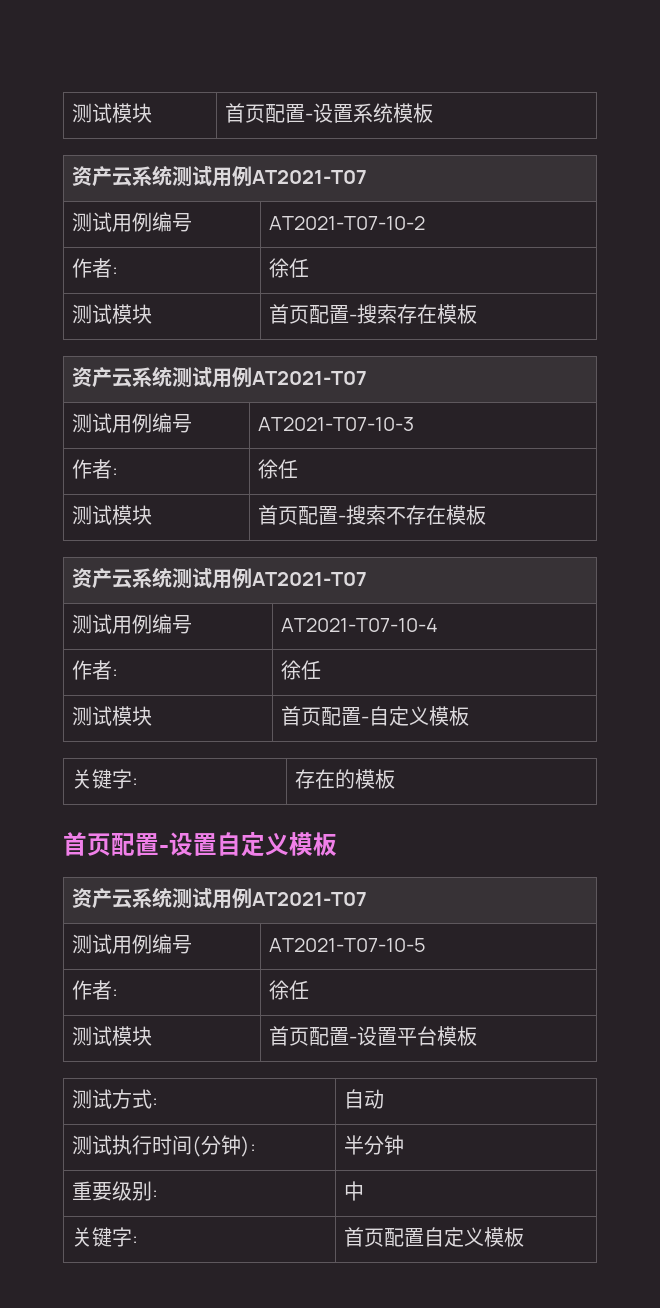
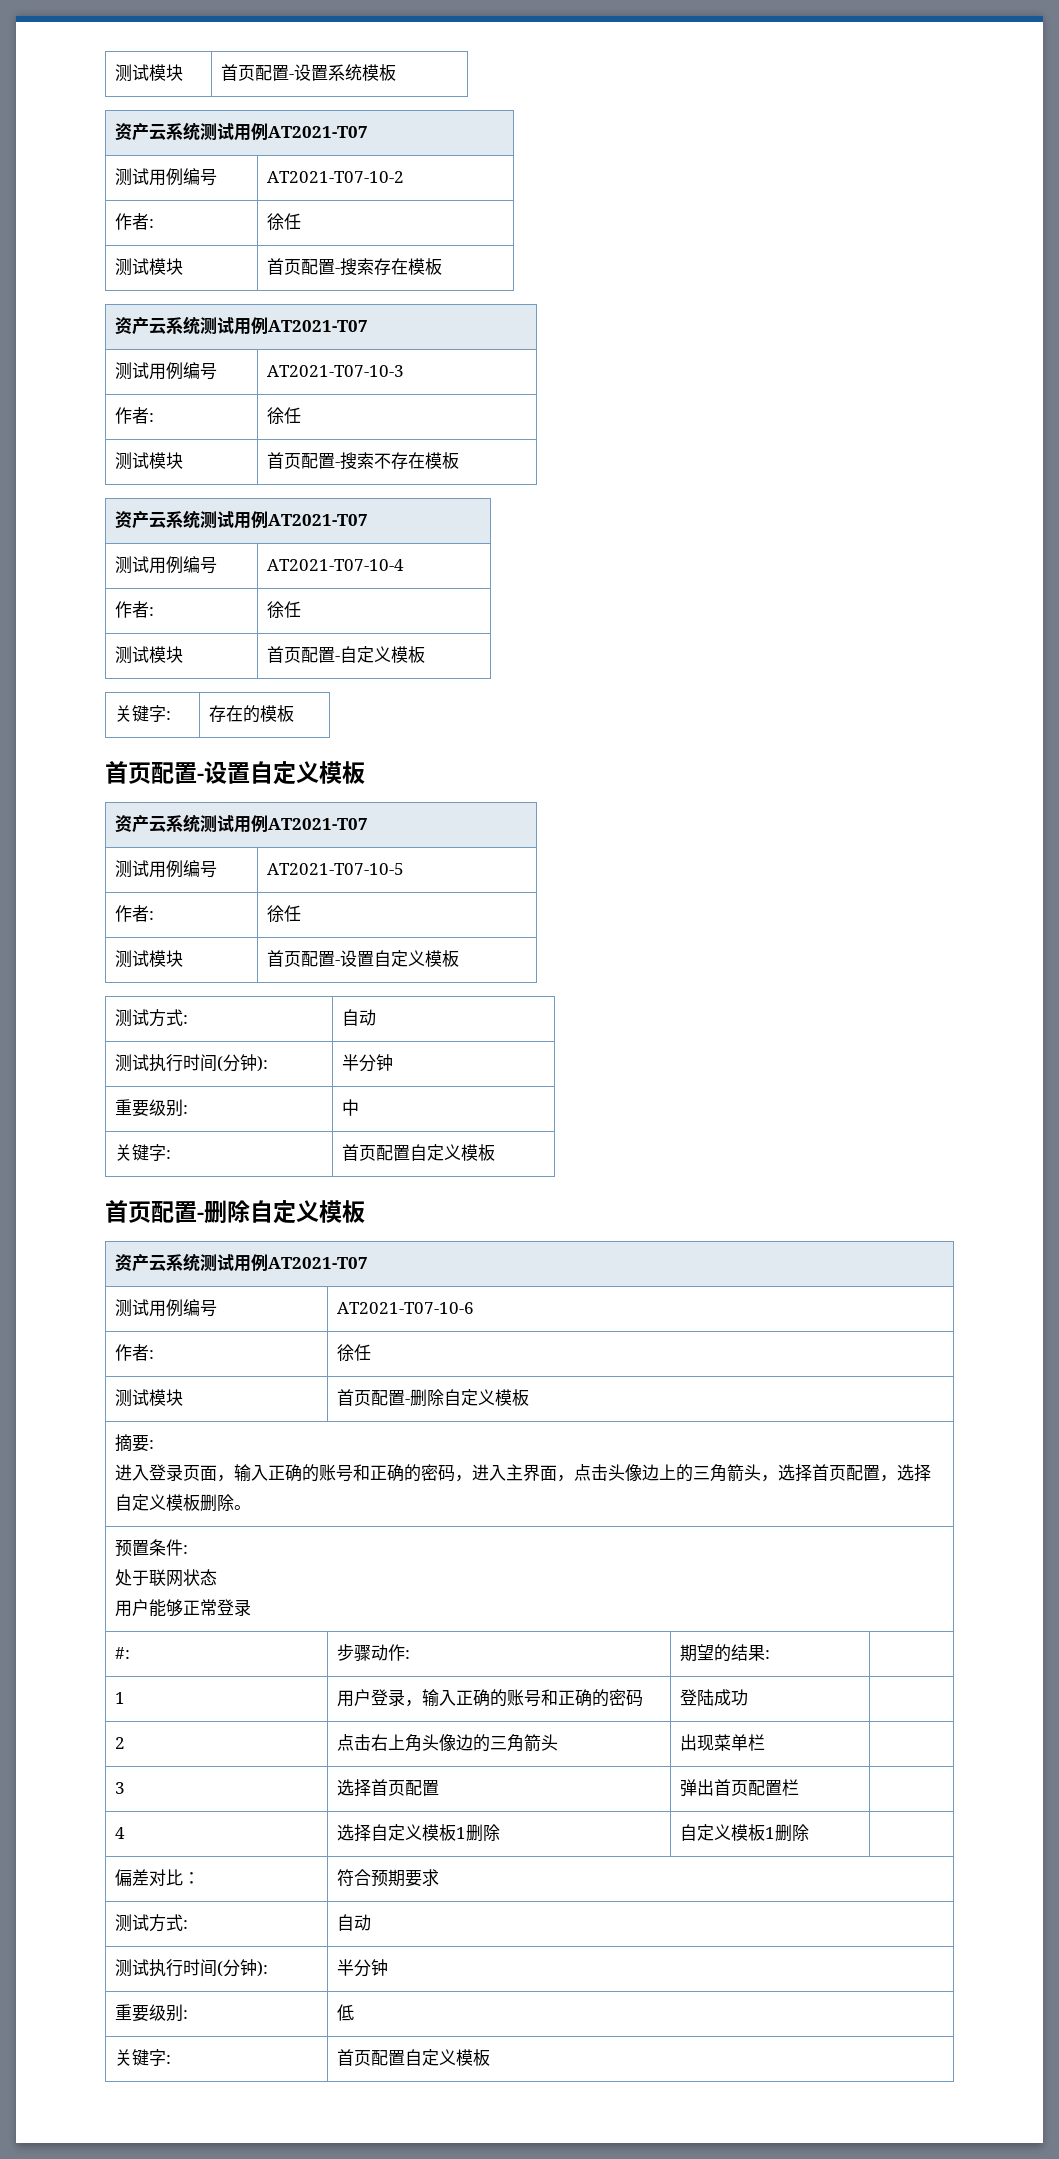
[397,1026,438,1046] 平台 -> [373,950,425,967] 自定义
(525, 1237) none -> [105,1200,365,1224] [114,1253,368,1272] [114,1299,217,1317] [336,1302,474,1314] [114,1344,154,1361] [336,1344,371,1362] [114,1389,183,1407] [336,1389,529,1407] [114,1434,154,1452] [114,1464,931,1482] [114,1494,251,1512] [114,1539,188,1557] [114,1569,217,1587] [114,1599,251,1617] [114,1647,130,1659] [336,1644,410,1662] [679,1644,770,1662] [114,1692,125,1704] [336,1689,643,1707] [679,1689,748,1706] [114,1737,125,1749] [336,1734,558,1752] [679,1734,765,1751] [114,1782,125,1794] [336,1779,439,1797] [679,1779,799,1797] [114,1827,125,1839] [336,1824,500,1842] [679,1824,809,1842] [114,1869,200,1887] [336,1869,439,1887] [114,1914,188,1932] [336,1914,371,1931] [114,1959,268,1977] [336,1959,388,1977] [114,2004,188,2022] [336,2004,354,2021] [114,2049,171,2066] [336,2049,490,2066] // 首页配置-删除自定义模板 // 资产云系统测试用例AT2021-T07 // 测试用例编号 | AT2021-T07-10-6 // 作者: | 徐任 // 测试模块 | 首页配置-删除自定义模板 // 摘要: // 进入登录页面，输入正确的账号和正确的密码，进入主界面，点击头像边上的三角箭头，选择首页配置，选择自定义模板删除。 // 预置条件: // 处于联网状态 // 用户能够正常登录 // #: | 步骤动作: | 期望的结果: | // 1 | 用户登录，输入正确的账号和正确的密码 | 登陆成功 | // 2 | 点击右上角头像边的三角箭头 | 出现菜单栏 | // 3 | 选择首页配置 | 弹出首页配置栏 | // 4 | 选择自定义模板1删除 | 自定义模板1删除 | // 偏差对比： | 符合预期要求 // 测试方式: | 自动 // 测试执行时间(分钟): | 半分钟 // 重要级别: | 低 // 关键字: | 首页配置自定义模板

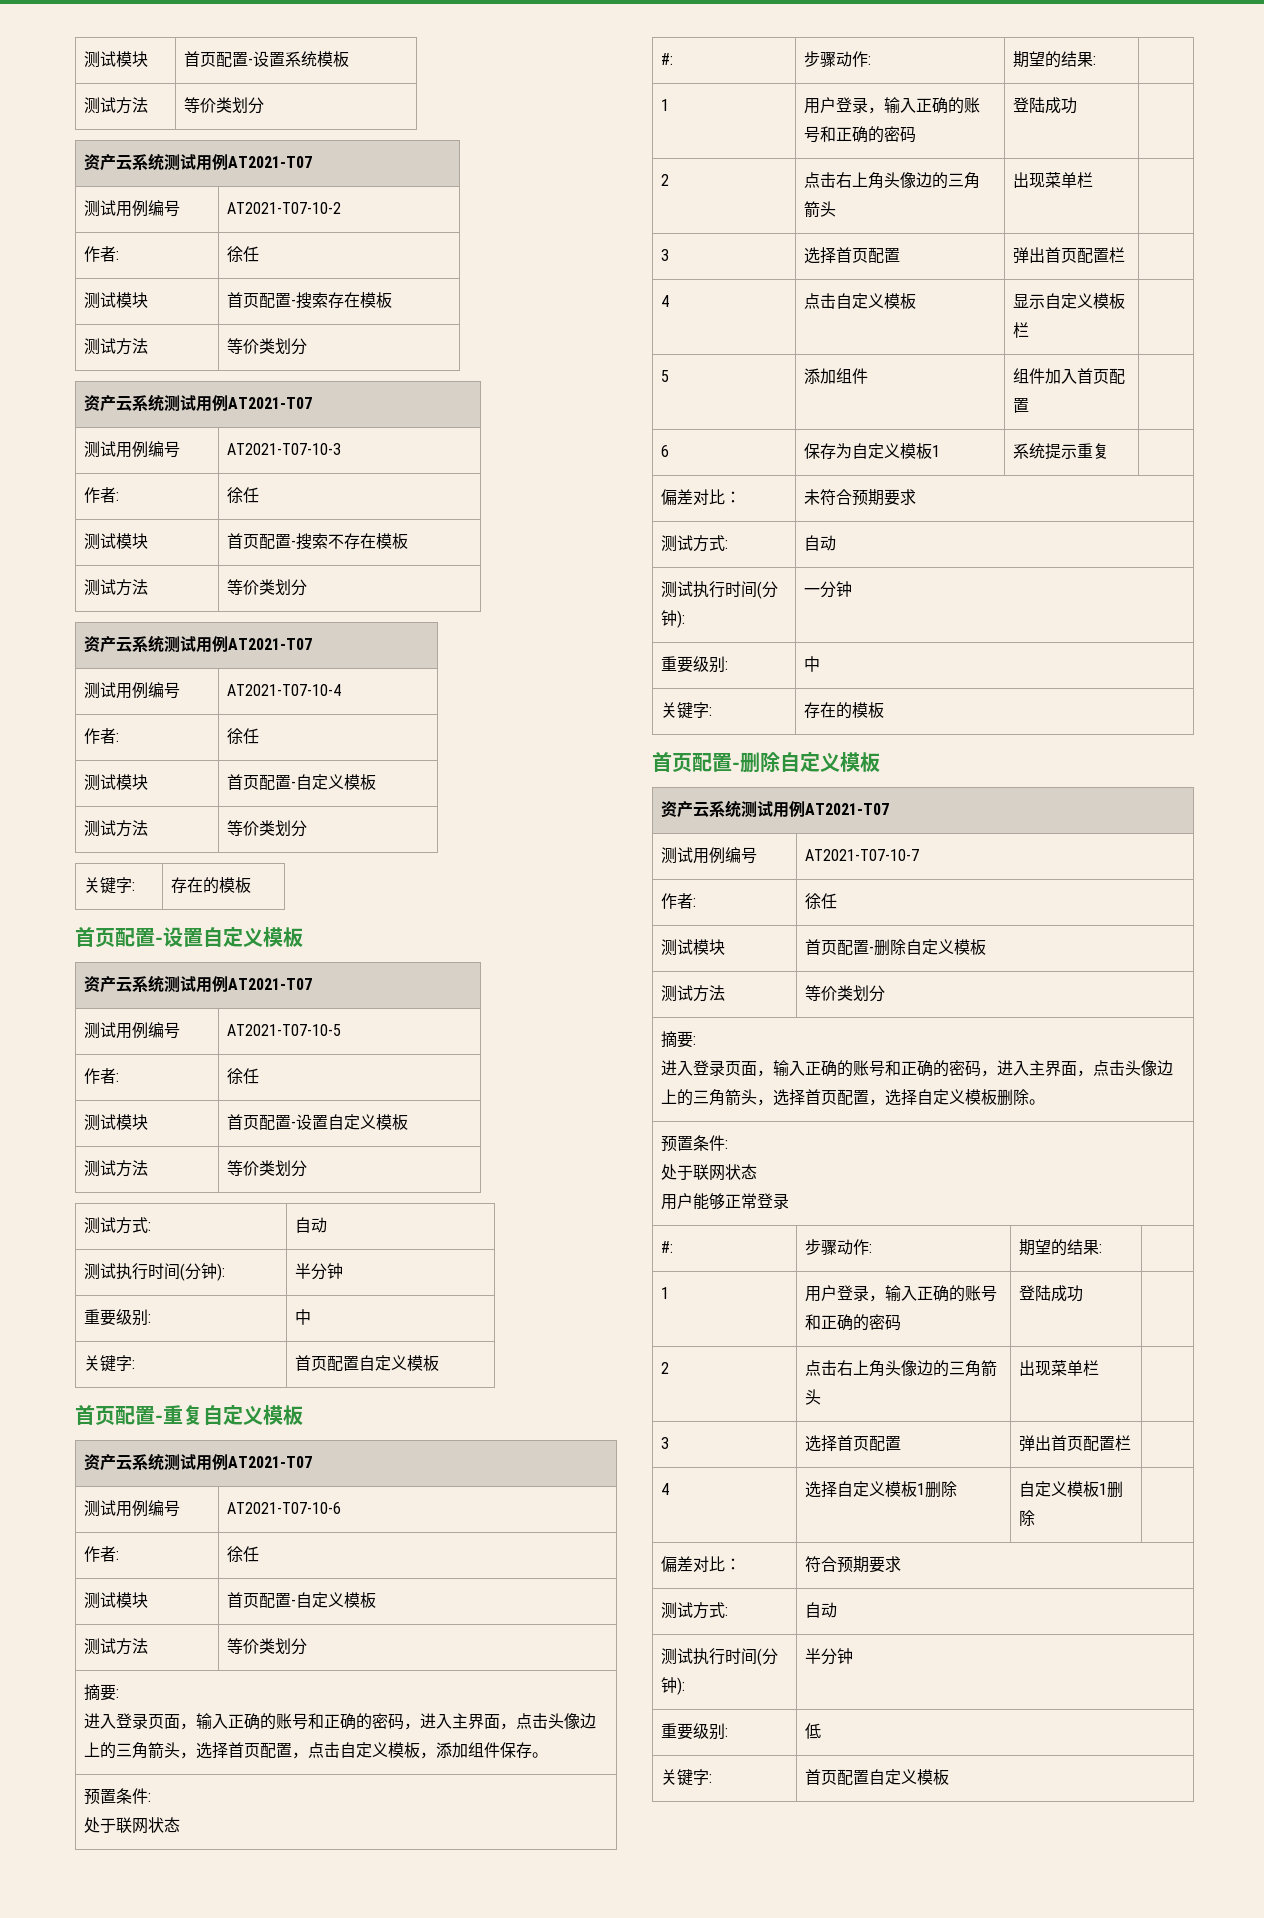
(396, 72) none -> [84,97,149,114] [184,97,265,114] // 测试方法 | 等价类划分
(442, 266) none -> [84,338,149,355] [227,338,308,355] // 测试方法 | 等价类划分
(459, 460) none -> [84,579,149,596] [227,579,308,596] // 测试方法 | 等价类划分
(425, 654) none -> [84,820,149,837] [227,820,308,837] // 测试方法 | 等价类划分
(459, 958) none -> [84,1160,149,1177] [227,1160,308,1177] // 测试方法 | 等价类划分
[204,1200,250,1224] 删除 -> [163,1405,203,1425] 重复
[409,1389,529,1407] 删除自定义模板 -> [296,1592,377,1608] [84,1638,149,1655] [227,1638,308,1655] [84,1684,120,1701] [84,1713,597,1730] [84,1742,549,1759] [84,1788,152,1805] [84,1817,181,1834] [661,53,674,65] [804,51,872,67] [1013,51,1097,68] [661,99,670,111] [804,97,981,114] [804,126,917,143] [1013,97,1078,114] [661,174,670,186] [804,172,981,189] [804,201,837,217] [1013,172,1094,188] [661,249,670,261] [804,247,901,264] [1013,247,1126,264] [661,295,670,307] [804,293,917,309] [1013,293,1126,309] [1013,322,1030,338] [661,370,670,382] [804,368,869,384] [1013,368,1126,384] [1013,398,1030,413] [661,445,670,457] [804,443,941,459] [1013,443,1110,460] [661,489,742,506] [804,489,917,506] [661,535,729,552] [804,535,837,551] [661,581,779,599] [661,610,686,628] [804,581,853,598] [661,656,729,673] [804,656,821,672] [661,702,713,719] [804,702,885,719] [652,752,880,773] [661,800,890,818] [661,847,758,864] [805,849,920,861] [661,893,697,909] [805,893,838,910] [661,939,726,956] [805,939,987,956] [661,985,726,1002] [805,985,886,1002] 自定义模板 // 测试方法 | 等价类划分 // 摘要: // 进入登录页面，输入正确的账号和正确的密码，进入主界面，点击头像边上的三角箭头，选择首页配置，点击自定义模板，添加组件保存。 // 预置条件: // 处于联网状态 // #: | 步骤动作: | 期望的结果: | // 1 | 用户登录，输入正确的账号和正确的密码 | 登陆成功 | // 2 | 点击右上角头像边的三角箭头 | 出现菜单栏 | // 3 | 选择首页配置 | 弹出首页配置栏 | // 4 | 点击自定义模板 | 显示自定义模板栏 | // 5 | 添加组件 | 组件加入首页配置 | // 6 | 保存为自定义模板1 | 系统提示重复 | // 偏差对比： | 未符合预期要求 // 测试方式: | 自动 // 测试执行时间(分钟): | 一分钟 // 重要级别: | 中 // 关键字: | 存在的模板 // 首页配置-删除自定义模板 // 资产云系统测试用例AT2021-T07 // 测试用例编号 | AT2021-T07-10-7 // 作者: | 徐任 // 测试模块 | 首页配置-删除自定义模板 // 测试方法 | 等价类划分

